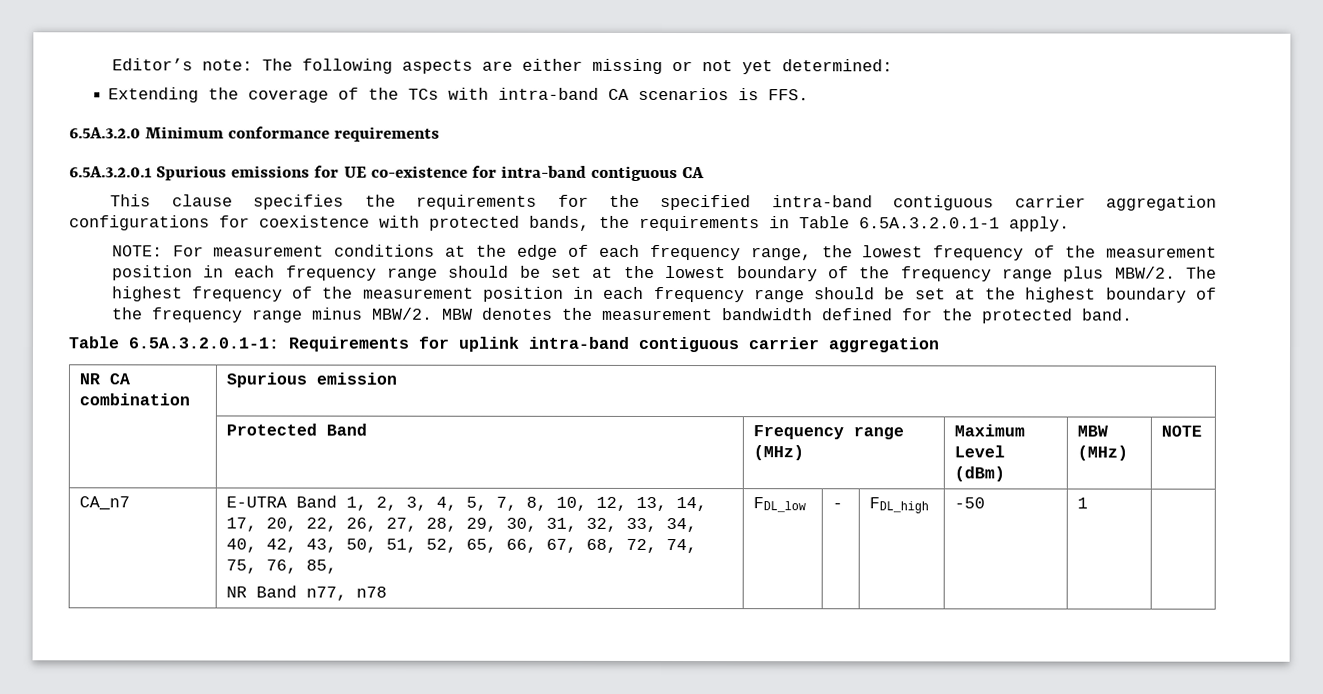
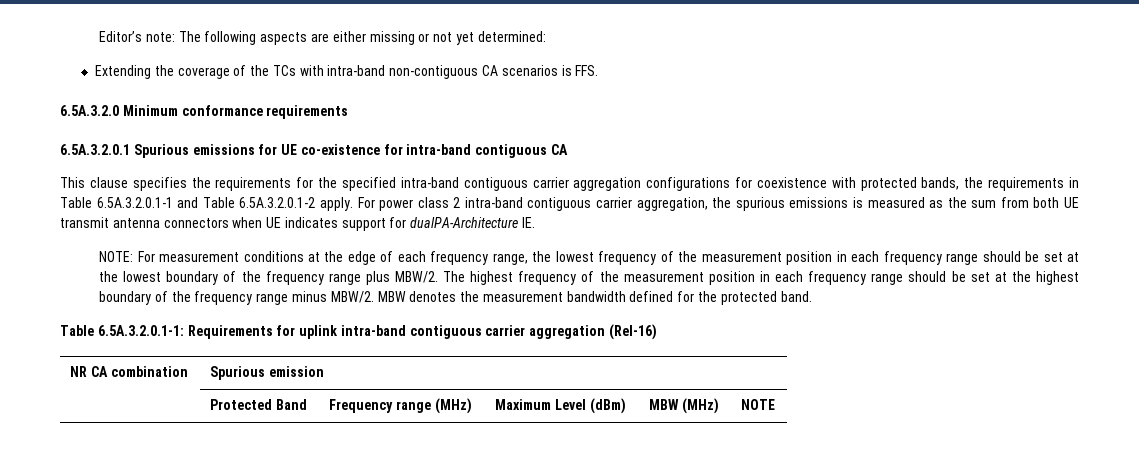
(600, 93) none -> [389,65,479,79] non-contiguous
[1009,216,1070,232] apply. -> [177,197,1080,211] [60,217,536,231] and Table 6.5A.3.2.0.1-2 apply. For power class 2 intra-band contiguous carrier aggregation, the spurious emissions is measured as the sum from both UE transmit antenna connectors when UE indicates support for dualPA-Architecture IE.
(940, 345) none -> [609,324,658,340] (Rel-16)
[79,496,131,511] [226,495,708,512] [226,517,698,533] [226,538,698,554] [226,559,338,574] [226,585,388,601] [753,497,807,513] [832,503,844,509] [869,497,930,514] [954,497,986,509] [1077,497,1089,509] // CA_n7 | E-UTRA Band 1, 2, 3, 4, 5, 7, 8, 10, 12, 13, 14, 17, 20, 22, 26, 27, 28, 29, 30, 31, 32, 33, 34, 40, 42, 43, 50, 51, 52, 65, 66, 67, 68, 72, 74, 75, 76, 85, // NR Band n77, n78 | FDL_low | - | FDL_high | -50 | 1 | -> (775, 404) none

